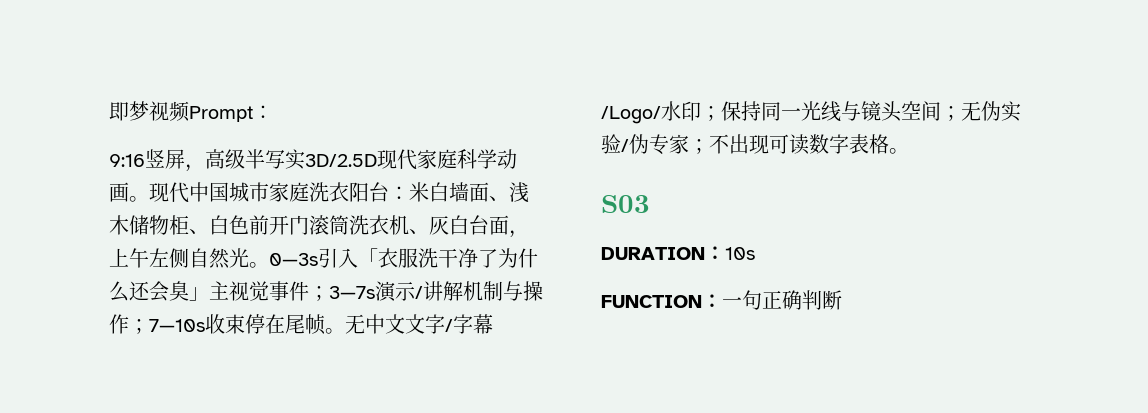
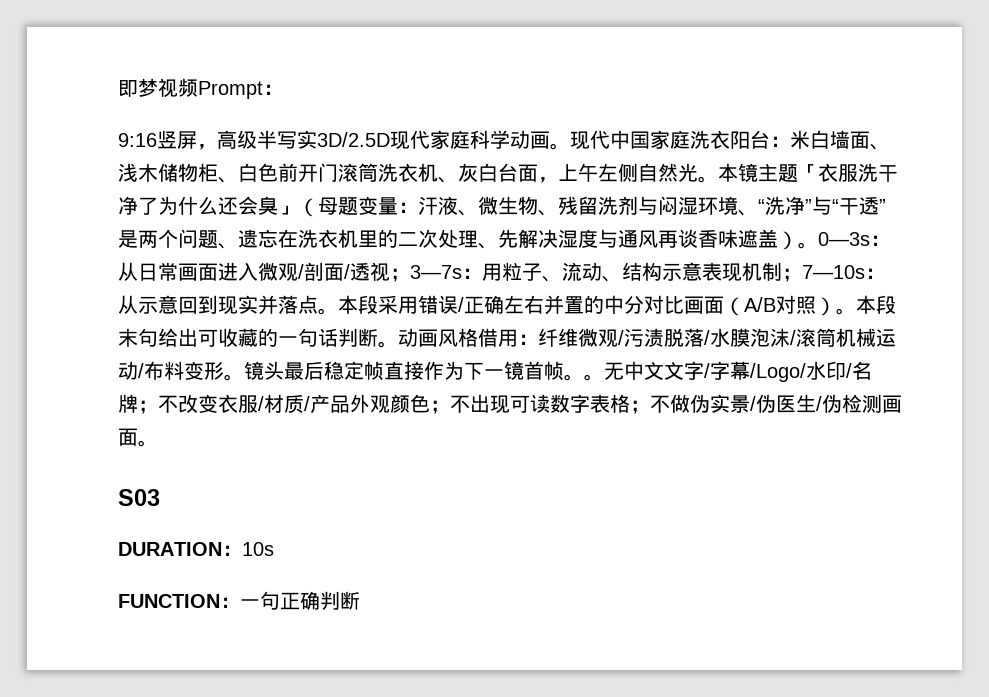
[229,182,269,202] 城市 -> (650, 140) none
[269,248,358,268] 0—3s引入 -> [718,163,798,182] 本镜主题
[209,281,543,302] [109,314,326,335] 主视觉事件；3—7s演示/讲解机制与操作；7—10s收束停在尾帧 -> [298,196,886,217] [118,229,890,250] [118,262,885,282] [118,295,896,316] [118,328,896,348] [118,361,584,381] （母题变量：汗液、微生物、残留洗剂与闷湿环境、“洗净”与“干透”是两个问题、遗忘在洗衣机里的二次处理、先解决湿度与通风再谈香味遮盖）。0—3s：从日常画面进入微观/剖面/透视；3—7s：用粒子、流动、结构示意表现机制；7—10s：从示意回到现实并落点。本段采用错误/正确左右并置的中分对比画面（A/B对照）。本段末句给出可收藏的一句话判断。动画风格借用：纤维微观/污渍脱落/水膜泡沫/滚筒机械运动/布料变形。镜头最后稳定帧直接作为下一镜首帧。
[701,101,1021,122] [601,134,689,155] ；保持同一光线与镜头空间；无伪实验/伪专家 -> [846,361,872,380] [118,394,430,414] /名牌；不改变衣服/材质/产品外观颜色
(889, 144) none -> [630,394,902,414] [118,428,138,446] ；不做伪实景/伪医生/伪检测画面

